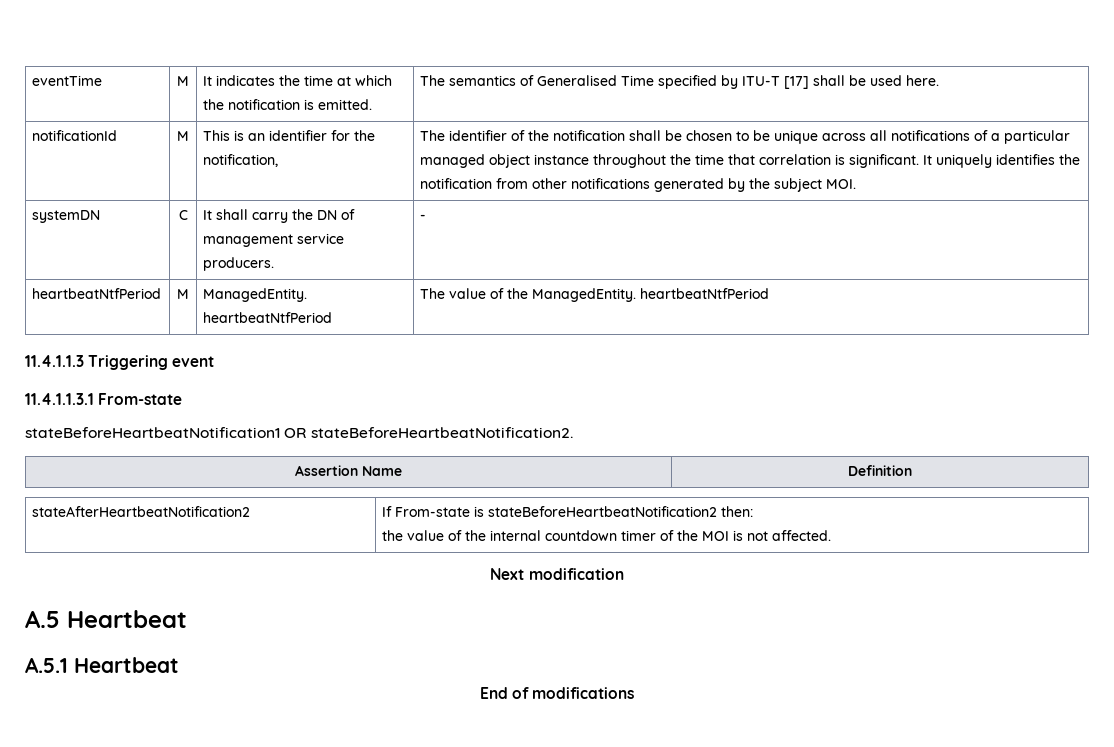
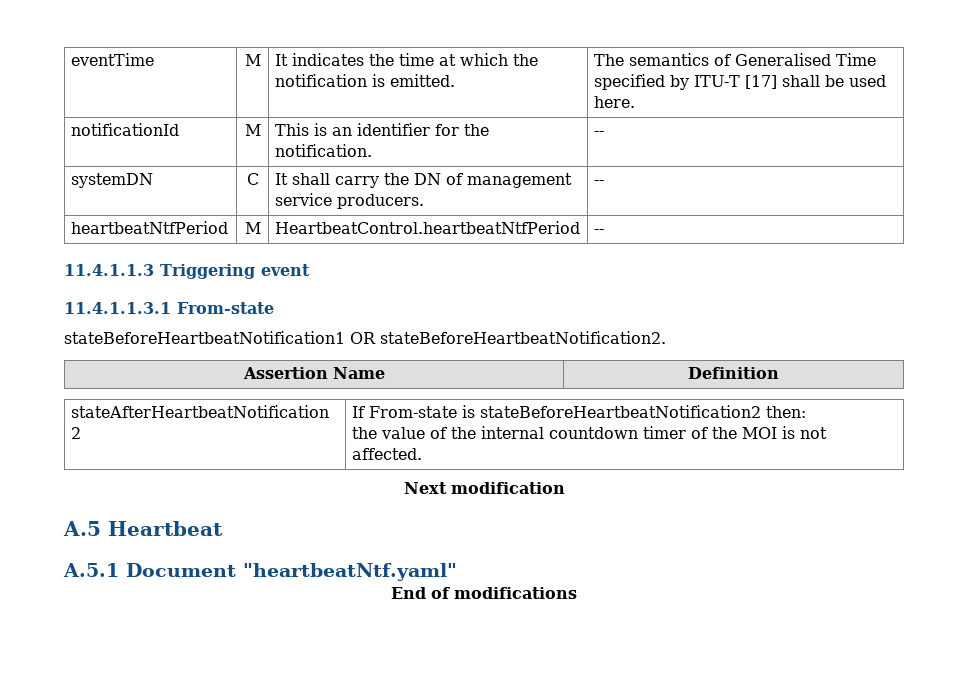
[203,154,279,167] [420,130,1071,144] [420,154,1081,168] [420,178,857,192] notification, | The identifier of the notification shall be chosen to be unique across all notifications of a particular managed object instance throughout the time that correlation is significant. It uniquely identifies the notification from other notifications generated by the subject MOI. -> [275,144,373,157] [594,131,605,136] notification. | --
[420,214,427,220] - -> [594,180,605,185] --
[203,288,308,302] [203,312,333,323] [420,288,770,302] ManagedEntity. heartbeatNtfPeriod | The value of the ManagedEntity. heartbeatNtfPeriod -> [275,221,581,234] [594,229,605,234] HeartbeatControl.heartbeatNtfPeriod | --
[74,657,179,673] Heartbeat -> [126,563,457,581] Document "heartbeatNtf.yaml"

